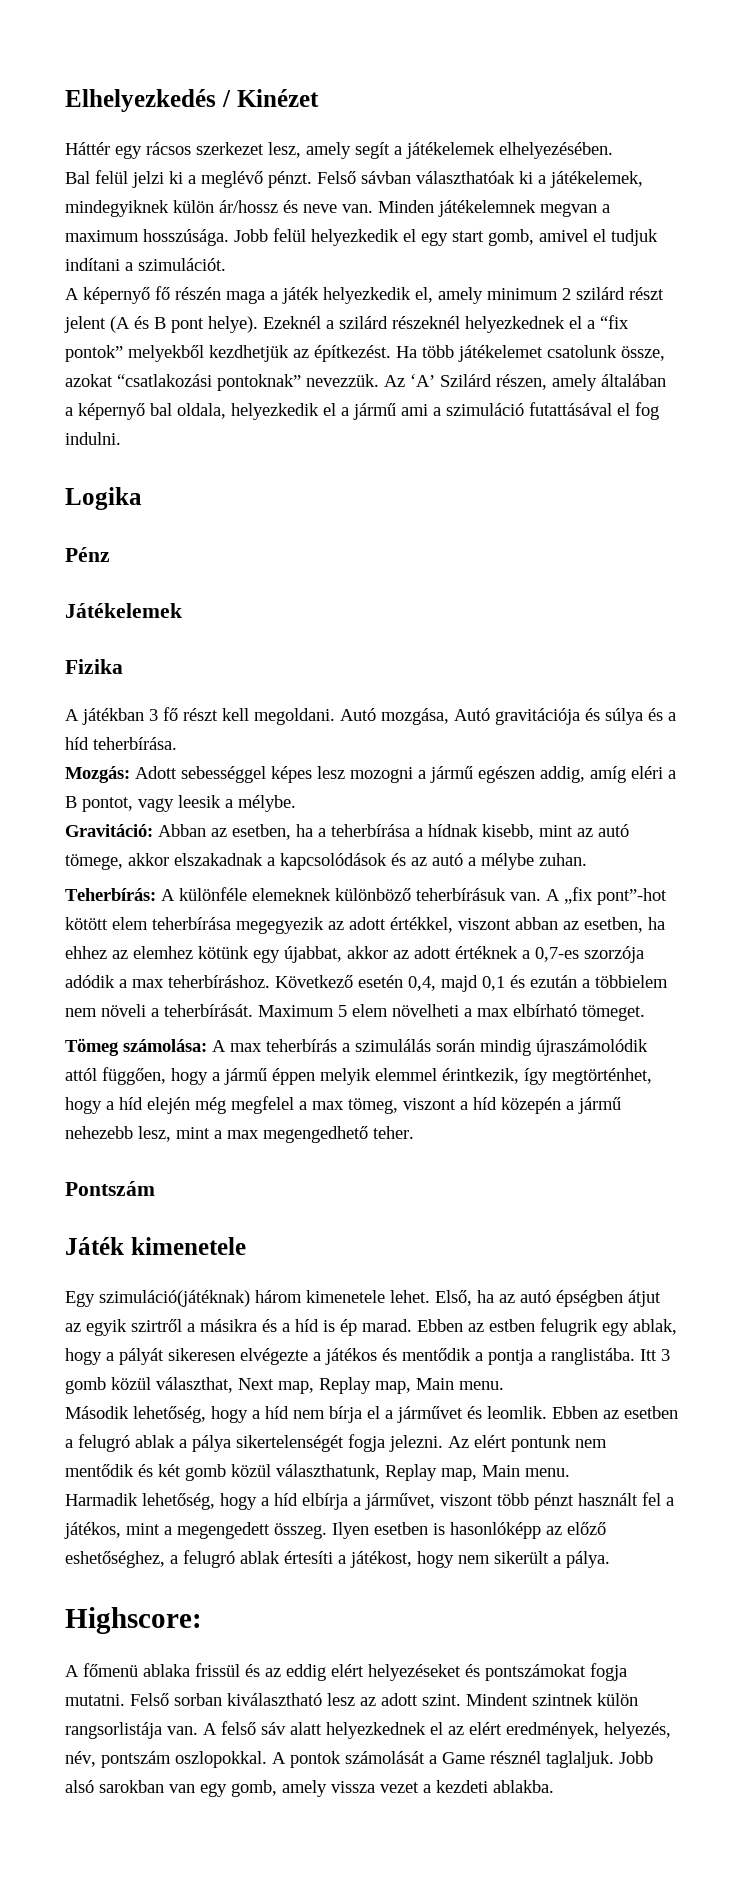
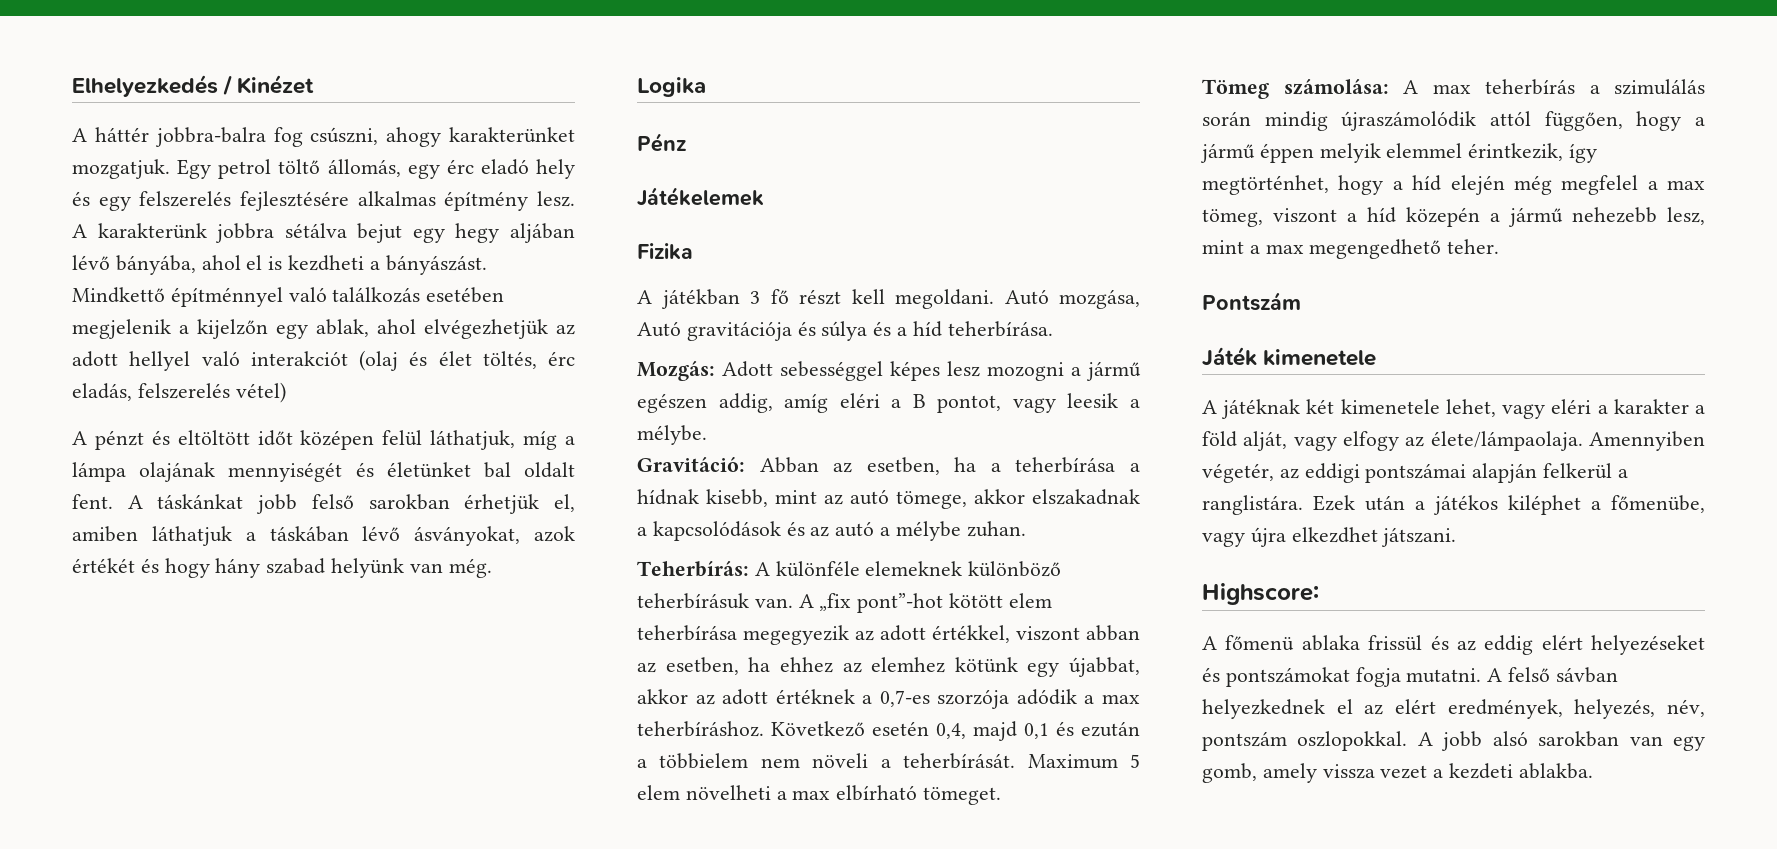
[65,142,613,159] [65,170,643,188] [65,200,610,217] [65,228,658,246] [65,258,226,271] [65,286,664,304] [64,315,629,333] [65,345,665,362] [65,374,666,391] [65,402,659,420] [65,432,121,445] Háttér egy rácsos szerkezet lesz, amely segít a játékelemek elhelyezésében. // Bal felül jelzi ki a meglévő pénzt. Felső sávban választhatóak ki a játékelemek, mindegyiknek külön ár/hossz és neve van. Minden játékelemnek megvan a maximum hosszúsága. Jobb felül helyezkedik el egy start gomb, amivel el tudjuk indítani a szimulációt. // A képernyő fő részén maga a játék helyezkedik el, amely minimum 2 szilárd részt jelent (A és B pont helye). Ezeknél a szilárd részeknél helyezkednek el a “fix pontok” melyekből kezdhetjük az építkezést. Ha több játékelemet csatolunk össze, azokat “csatlakozási pontoknak” nevezzük. Az ‘A’ Szilárd részen, amely általában a képernyő bal oldala, helyezkedik el a jármű ami a szimuláció futattásával el fog indulni. -> [72,127,575,147] [72,159,575,179] [72,191,575,211] [72,223,575,243] [72,255,487,275] [72,287,505,307] [72,319,575,339] [72,350,575,371] [72,382,286,403] [72,430,576,450] [72,462,575,482] [72,494,575,514] [72,526,575,546] [72,558,492,578] A háttér jobbra-balra fog csúszni, ahogy karakterünket mozgatjuk. Egy petrol töltő állomás, egy érc eladó hely és egy felszerelés fejlesztésére alkalmas építmény lesz. A karakterünk jobbra sétálva bejut egy hegy aljában lévő bányába, ahol el is kezdheti a bányászást. Mindkettő építménnyel való találkozás esetében megjelenik a kijelzőn egy ablak, ahol elvégezhetjük az adott hellyel való interakciót (olaj és élet töltés, érc eladás, felszerelés vétel) // A pénzt és eltöltött időt középen felül láthatjuk, míg a lámpa olajának mennyiségét és életünket bal oldalt fent. A táskánkat jobb felső sarokban érhetjük el, amiben láthatjuk a táskában lévő ásványokat, azok értékét és hogy hány szabad helyünk van még.
[65,1290,661,1307] [65,1318,677,1336] [65,1348,670,1365] [65,1377,504,1394] [65,1406,678,1423] [65,1434,607,1452] [65,1464,570,1481] [65,1492,674,1510] [64,1522,606,1539] [65,1550,610,1568] Egy szimuláció(játéknak) három kimenetele lehet. Első, ha az autó épségben átjut az egyik szirtről a másikra és a híd is ép marad. Ebben az estben felugrik egy ablak, hogy a pályát sikeresen elvégezte a játékos és mentődik a pontja a ranglistába. Itt 3 gomb közül választhat, Next map, Replay map, Main menu. // Második lehetőség, hogy a híd nem bírja el a járművet és leomlik. Ebben az esetben a felugró ablak a pálya sikertelenségét fogja jelezni. Az elért pontunk nem mentődik és két gomb közül választhatunk, Replay map, Main menu. // Harmadik lehetőség, hogy a híd elbírja a járművet, viszont több pénzt használt fel a játékos, mint a megengedett összeg. Ilyen esetben is hasonlóképp az előző eshetőséghez, a felugró ablak értesíti a játékost, hogy nem sikerült a pálya. -> [1202,399,1705,419] [1202,431,1705,451] [1202,463,1628,483] [1202,495,1705,515] [1202,527,1457,547] A játéknak két kimenetele lehet, vagy eléri a karakter a föld alját, vagy elfogy az élete/lámpaolaja. Amennyiben végetér, az eddigi pontszámai alapján felkerül a ranglistára. Ezek után a játékos kiléphet a főmenübe, vagy újra elkezdhet játszani.
[130,1693,638,1706] [65,1721,322,1739] Felső sorban kiválasztható lesz az adott szint. Mindent szintnek külön rangsorlistája van. A felső sáv alatt -> [1487,667,1618,683] A felső sávban
[290,1751,653,1768] pontok számolását a Game résznél taglaljuk. Jobb -> [1441,731,1483,751] jobb

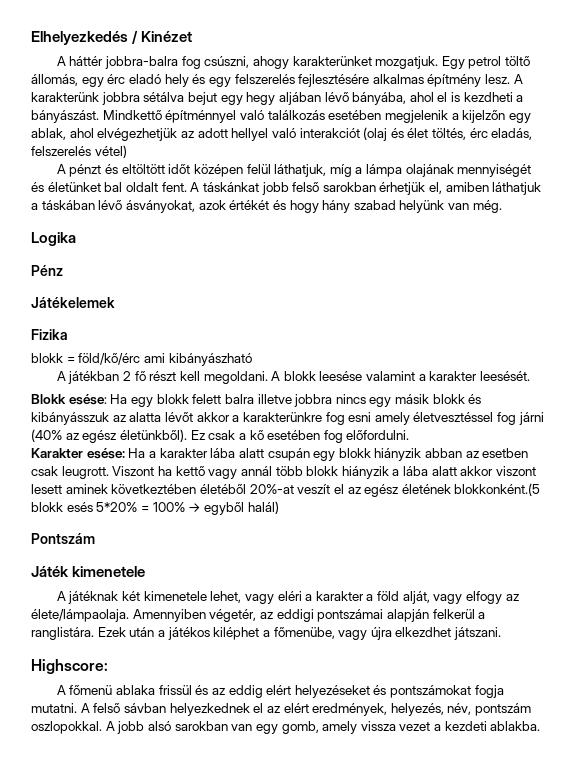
(693, 251) none -> [31,353,252,366] // blokk = föld/kő/érc ami kibányászható
[750,291,760,304] 3 -> [122,371,131,381] 2
[1004,289,1140,309] [637,321,1053,341] [637,361,1141,381] [637,393,1140,413] [637,425,707,445] [637,457,1140,475] [637,489,1140,509] [637,521,1026,541] [637,561,1062,577] [637,593,1052,613] [637,625,1140,645] [637,657,1140,677] [637,689,1140,709] [637,721,1140,741] [637,753,1140,769] [637,785,1002,805] [1202,79,1705,99] [1202,111,1705,131] [1200,143,1598,163] [1202,175,1705,195] [1202,207,1705,227] [1202,239,1500,259] Autó mozgása, Autó gravitációja és súlya és a híd teherbírása. // Mozgás: Adott sebességgel képes lesz mozogni a jármű egészen addig, amíg eléri a B pontot, vagy leesik a mélybe. // Gravitáció: Abban az esetben, ha a teherbírása a hídnak kisebb, mint az autó tömege, akkor elszakadnak a kapcsolódások és az autó a mélybe zuhan. // Teherbírás: A különféle elemeknek különböző teherbírásuk van. A „fix pont”-hot kötött elem teherbírása megegyezik az adott értékkel, viszont abban az esetben, ha ehhez az elemhez kötünk egy újabbat, akkor az adott értéknek a 0,7-es szorzója adódik a max teherbíráshoz. Következő esetén 0,4, majd 0,1 és ezután a többielem nem növeli a teherbírását. Maximum 5 elem növelheti a max elbírható tömeget. // Tömeg számolása: A max teherbírás a szimulálás során mindig újraszámolódik attól függően, hogy a jármű éppen melyik elemmel érintkezik, így megtörténhet, hogy a híd elején még megfelel a max tömeg, viszont a híd közepén a jármű nehezebb lesz, mint a max megengedhető teher. -> [271,371,531,381] [31,394,482,407] [31,412,544,425] [31,429,410,443] [31,448,529,461] [31,466,537,479] [31,483,541,497] [31,501,279,515] A blokk leesése valamint a karakter leesését. // Blokk esése: Ha egy blokk felett balra illetve jobbra nincs egy másik blokk és kibányásszuk az alatta lévőt akkor a karakterünkre fog esni amely életvesztéssel fog járni (40% az egész életünkből). Ez csak a kő esetében fog előfordulni. // Karakter esése: Ha a karakter lába alatt csupán egy blokk hiányzik abban az esetben csak leugrott. Viszont ha kettő vagy annál több blokk hiányzik a lába alatt akkor viszont lesett aminek következtében életéből 20%-at veszít el az egész életének blokkonként.(5 blokk esés 5*20% = 100% → egyből halál)

